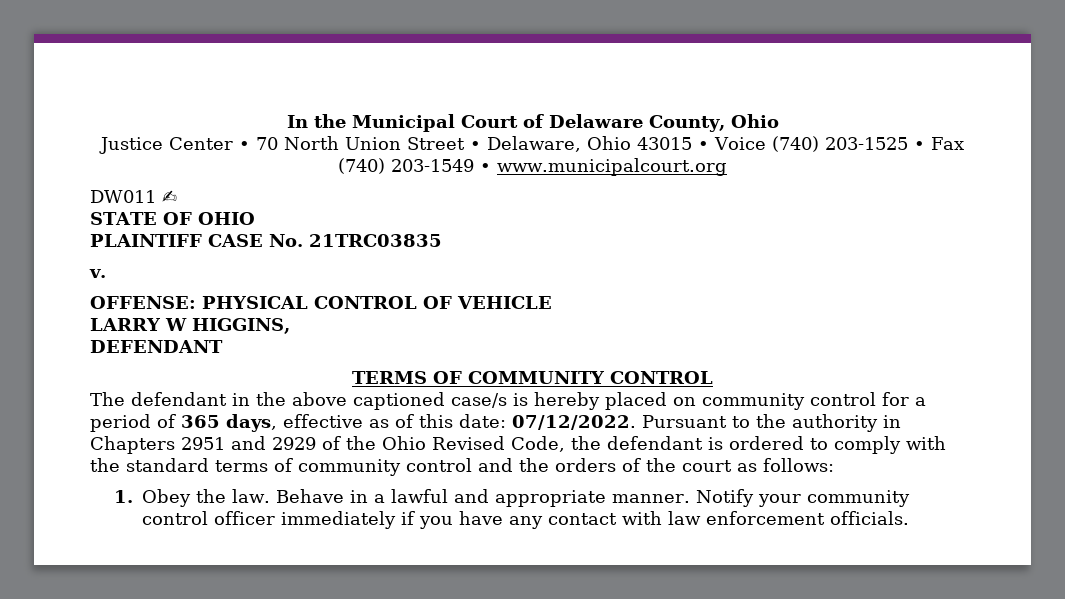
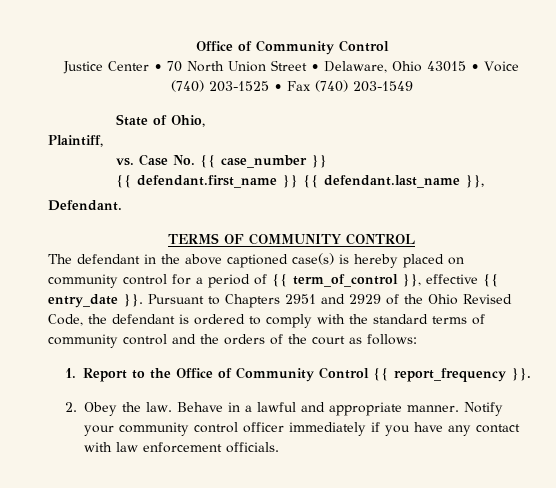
[286,114,779,132] In the Municipal Court of Delaware County, Ohio -> [195,40,389,55] Office of Community Control
[480,158,728,176] [90,190,177,203] [90,212,255,225] [90,234,442,247] [89,269,106,278] [90,296,552,309] [90,318,290,334] [90,340,223,353] • www.municipalcourt.org // DW011 ✍ // STATE OF OHIO // PLAINTIFF CASE No. 21TRC03835 // v. // OFFENSE: PHYSICAL CONTROL OF VEHICLE // LARRY W HIGGINS, // DEFENDANT -> [115,114,205,127] [48,135,103,147] [115,154,327,168] [115,175,484,188] [48,200,122,211] // State of Ohio, // Plaintiff, // vs. Case No. {{ case_number }} // {{ defendant.first_name }} {{ defendant.last_name }}, // Defendant.
[451,393,507,408] case/s -> [292,253,334,265] case(s)
[181,414,901,432] 365 days, effective as of this date: 07/12/2022. Pursuant to the authority in -> [272,274,499,287] [48,294,220,308] {{ term_of_control }}, effective {{ entry_date }}. Pursuant to
(134, 496) none -> [82,367,531,382] [64,402,77,412] Report to the Office of Community Control {{ report_frequency }}. // 2.

